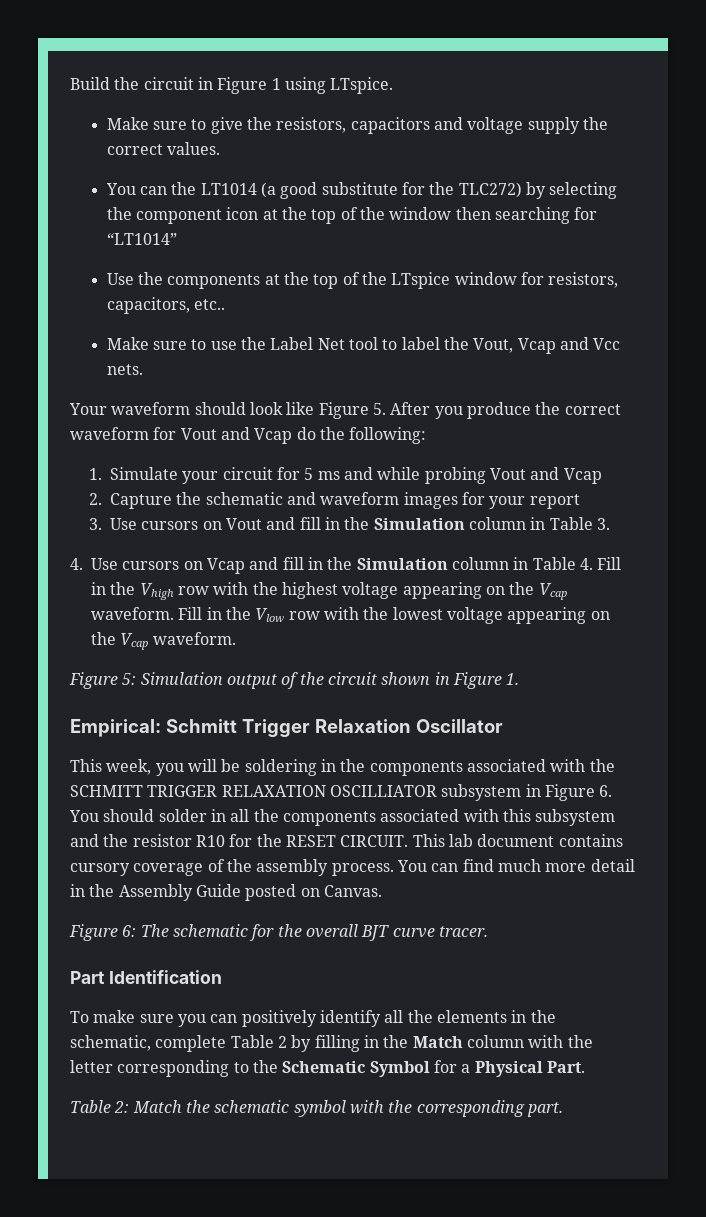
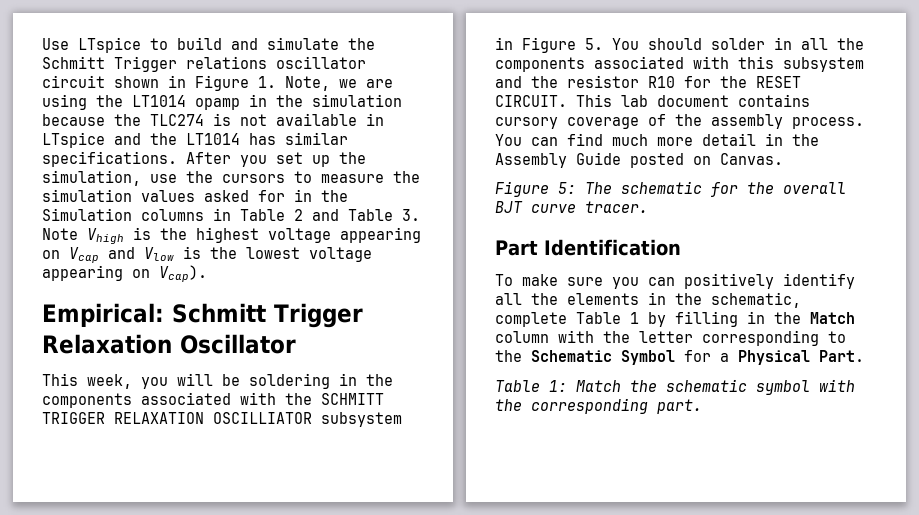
[70,77,394,94] [106,117,608,134] [106,142,221,155] [105,182,618,199] [106,207,598,224] [106,233,177,245] [106,272,619,289] [106,297,226,314] [106,337,621,354] [106,364,143,375] [69,402,621,419] [70,427,427,444] [89,467,602,484] [89,492,580,509] [89,517,610,530] [70,557,622,574] [91,582,249,600] Build the circuit in Figure 1 using LTspice. // Make sure to give the resistors, capacitors and voltage supply the correct values. // You can the LT1014 (a good substitute for the TLC272) by selecting the component icon at the top of the window then searching for “LT1014” // Use the components at the top of the LTspice window for resistors, capacitors, etc.. // Make sure to use the Label Net tool to label the Vout, Vcap and Vcc nets. // Your waveform should look like Figure 5. After you produce the correct waveform for Vout and Vcap do the following: // 1. Simulate your circuit for 5 ms and while probing Vout and Vcap // 2. Capture the schematic and waveform images for your report // 3. Use cursors on Vout and fill in the Simulation column in Table 3. // 4. Use cursors on Vcap and fill in the Simulation column in Table 4. Fill in the Vhigh row with -> [42,37,375,53] [42,56,366,72] [42,75,393,91] [42,94,402,110] [42,113,384,126] [42,132,348,148] [42,151,366,167] [42,170,420,186] [42,189,348,202] [42,208,420,221] [42,227,151,244] Use LTspice to build and simulate the Schmitt Trigger relations oscillator circuit shown in Figure 1. Note, we are using the LT1014 opamp in the simulation because the TLC274 is not available in LTspice and the LT1014 has similar specifications. After you set up the simulation, use the cursors to measure the simulation values asked for in the Simulation columns in Table 2 and Table 3. Note Vhigh is
[509,582,567,600] [91,607,359,622] the Vcap waveform. Fill in the Vlow row with -> [69,246,201,263] Vcap and Vlow is
[91,632,236,650] [69,672,520,689] the Vcap waveform. // Figure 5: Simulation output of the circuit shown in Figure 1. -> [159,265,207,282] Vcap).
[599,785,613,797] 6. -> [585,38,603,50] 5.
[122,925,137,937] 6: -> [558,182,576,194] 5:
[277,1036,287,1048] 2 -> [630,312,639,324] 1
[114,1101,130,1113] 2: -> [549,380,567,392] 1:

